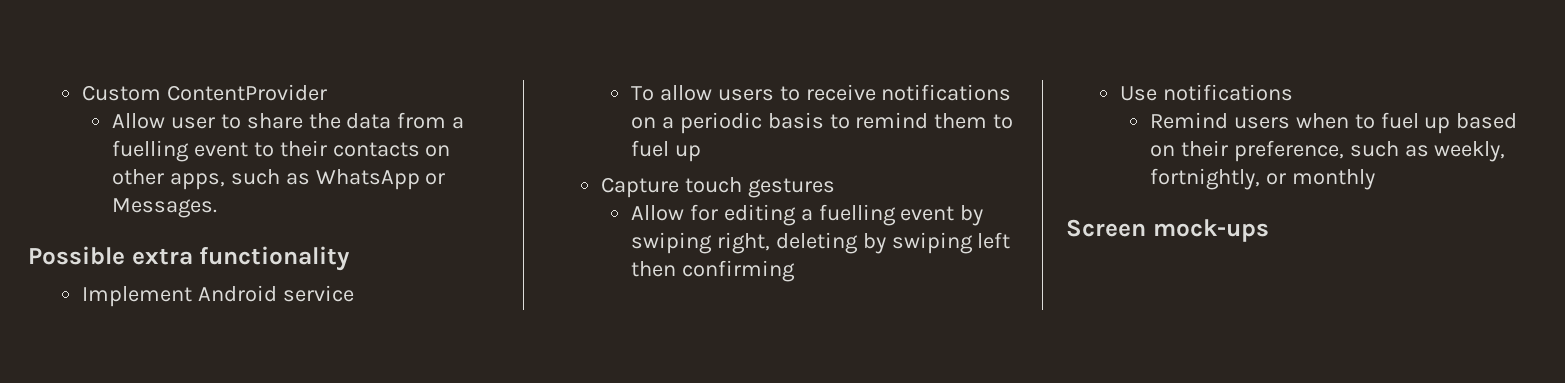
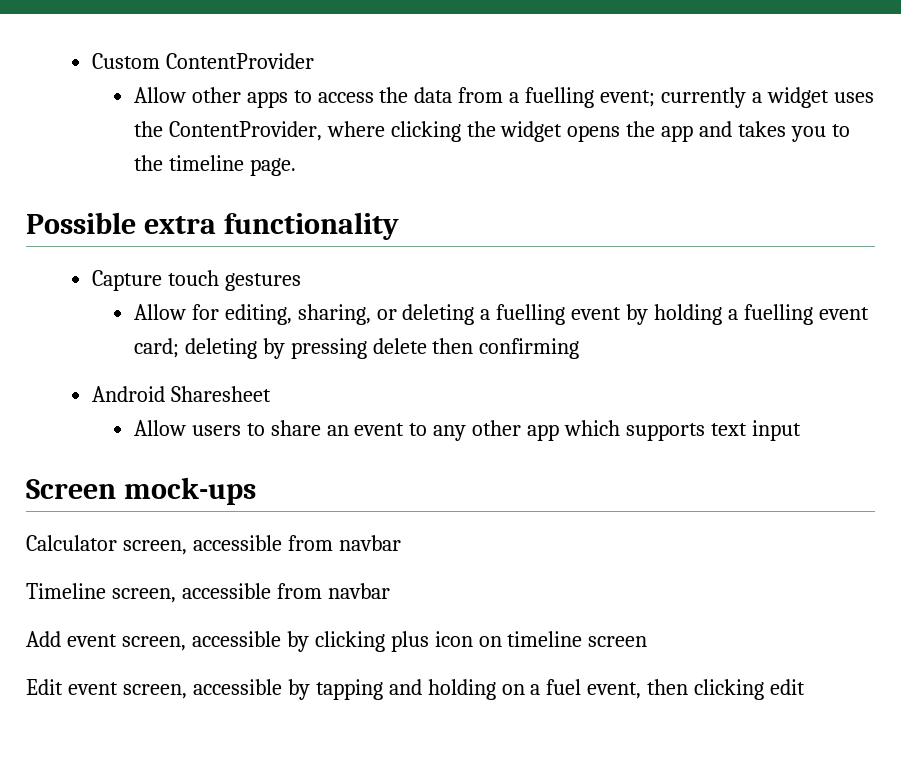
[170,113,303,129] user to share -> [191,87,374,108] other apps to access
[193,140,451,157] [111,169,446,190] [111,198,217,218] [28,246,351,271] [81,285,354,307] [630,84,1012,101] [630,112,1014,134] [630,140,701,162] event to their contacts on other apps, such as WhatsApp or Messages. // Possible extra functionality // Implement Android service // To allow users to receive notifications on a periodic basis to remind them to fuel up -> [600,87,874,108] [133,121,851,142] [133,155,296,176] [26,212,399,240] event; currently a widget uses the ContentProvider, where clicking the widget opens the app and takes you to the timeline page. // Possible extra functionality
[723,204,984,226] [630,232,1011,254] [630,260,795,282] [1119,84,1293,101] [1149,112,1518,134] [1149,140,1506,162] [1149,168,1375,190] [1066,219,1269,242] editing a fuelling event by swiping right, deleting by swiping left then confirming // Use notifications // Remind users when to fuel up based on their preference, such as weekly, fortnightly, or monthly // Screen mock-ups -> [224,304,869,325] [133,338,580,359] [91,386,271,402] [133,420,801,441] [26,477,256,505] [26,535,401,555] [26,583,390,603] [26,631,648,652] [26,679,806,700] editing, sharing, or deleting a fuelling event by holding a fuelling event card; deleting by pressing delete then confirming // Android Sharesheet // Allow users to share an event to any other app which supports text input // Screen mock-ups // Calculator screen, accessible from navbar // Timeline screen, accessible from navbar // Add event screen, accessible by clicking plus icon on timeline screen // Edit event screen, accessible by tapping and holding on a fuel event, then clicking edit

